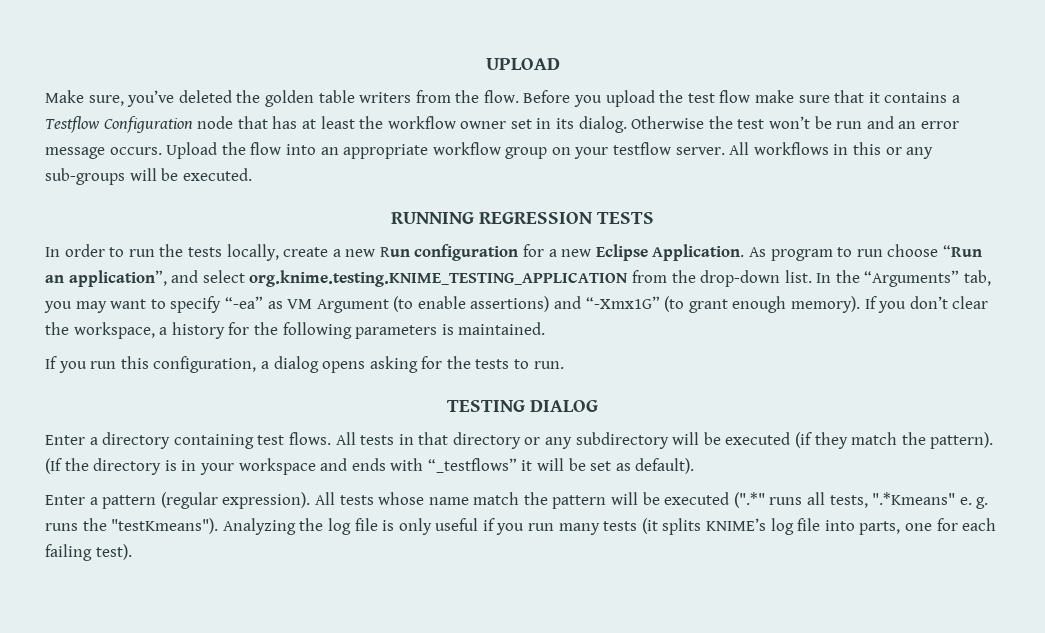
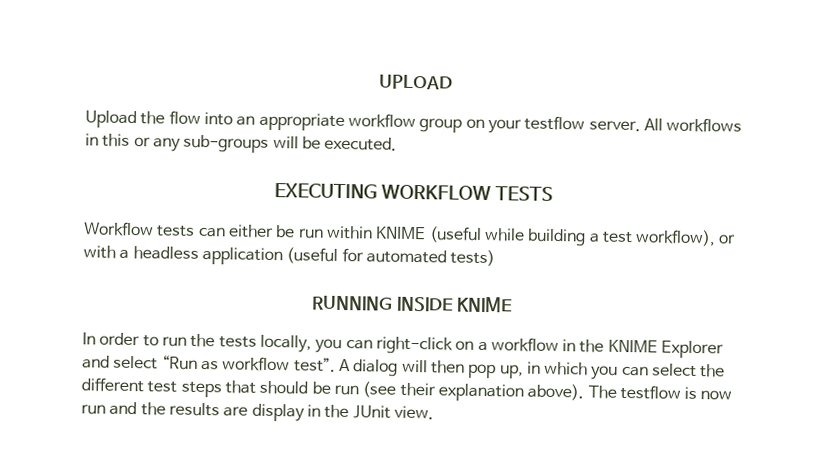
[45,90,960,107] [45,116,959,133] [45,147,162,159] Make sure, you’ve deleted the golden table writers from the flow. Before you upload the test flow make sure that it contains a Testflow Configuration node that has at least the workflow owner set in its dialog. Otherwise the test won’t be run and an error message occurs. -> (453, 82) none
(252, 174) none -> [274,183,553,201] [83,221,737,247] [83,245,496,267] // EXECUTING WORKFLOW TESTS // Workflow tests can either be run within KNIME (useful while building a test workflow), or with a headless application (useful for automated tests)
[479,212,655,224] REGRESSION TESTS -> [395,296,514,313] INSIDE KNIME
[283,244,982,261] [45,270,992,287] [44,296,989,313] [45,322,546,339] [45,356,564,373] [446,400,599,412] [45,432,994,449] [45,458,695,475] [45,492,989,509] [45,518,997,535] [45,544,132,561] create a new Run configuration for a new Eclipse Application. As program to run choose “Run an application”, and select org.knime.testing.KNIME_TESTING_APPLICATION from the drop-down list. In the “Arguments” tab, you may want to specify “-ea” as VM Argument (to enable assertions) and “-Xmx1G” (to grant enough memory). If you don’t clear the workspace, a history for the following parameters is maintained. // If you run this configuration, a dialog opens asking for the tests to run. // TESTING DIALOG // Enter a directory containing test flows. All tests in that directory or any subdirectory will be executed (if they match the pattern). (If the directory is in your workspace and ends with “_testflows” it will be set as default). // Enter a pattern (regular expression). All tests whose name match the pattern will be executed (".*" runs all tests, ".*Kmeans" e. g. runs the "testKmeans"). Analyzing the log file is only useful if you run many tests (it splits KNIME’s log file into parts, one for each failing test). -> [315,336,725,359] [82,355,726,380] [81,377,733,402] [81,401,434,422] you can right-click on a workflow in the KNIME Explorer and select “Run as workflow test”. A dialog will then pop up, in which you can select the different test steps that should be run (see their explanation above). The testflow is now run and the results are display in the JUnit view.

